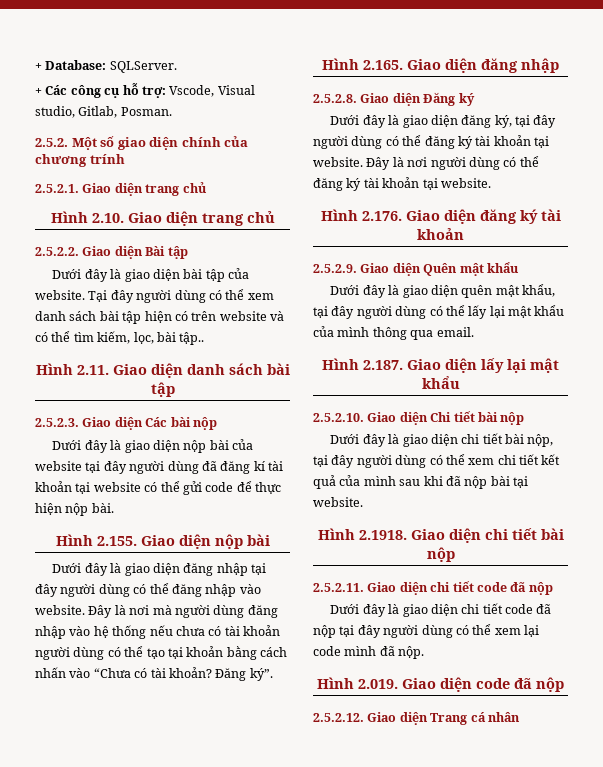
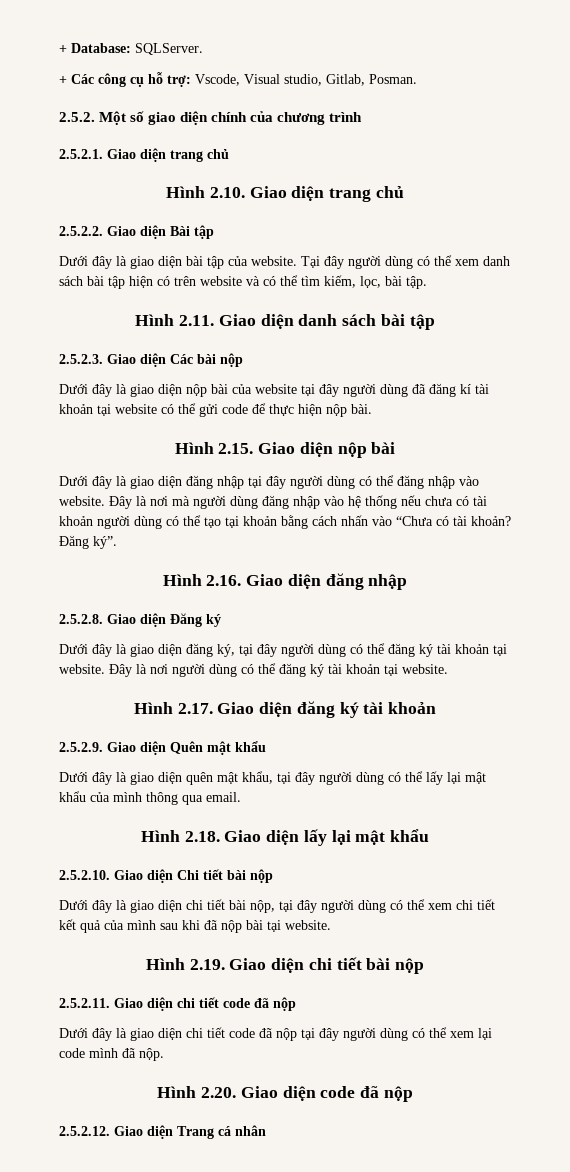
[89,154,125,164] trính -> [329,112,363,122] trình
[179,332,205,345] tập.. -> [406,276,427,289] tập.
[96,536,137,546] 2.155. -> [218,443,254,454] 2.15.
[363,60,403,70] 2.165. -> [206,575,242,586] 2.16.
[361,211,402,221] 2.176. -> [177,703,213,714] 2.17.
[363,360,403,370] 2.187. -> [184,831,220,842] 2.18.
[358,530,407,540] 2.1918. -> [189,959,225,970] 2.19.
[358,679,398,689] 2.019. -> [201,1087,237,1098] 2.20.

